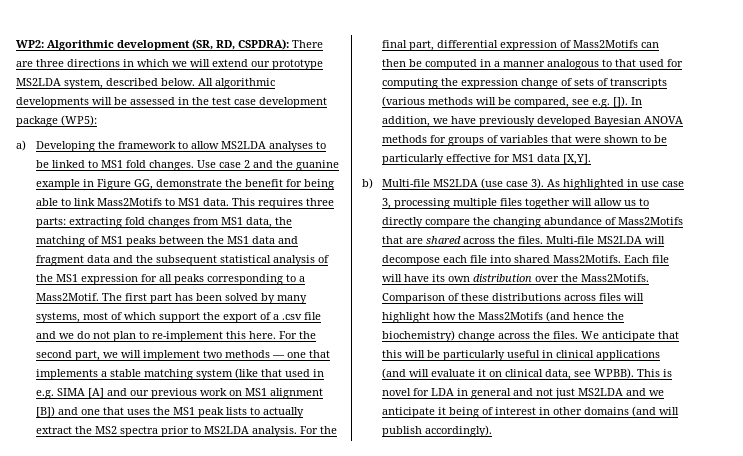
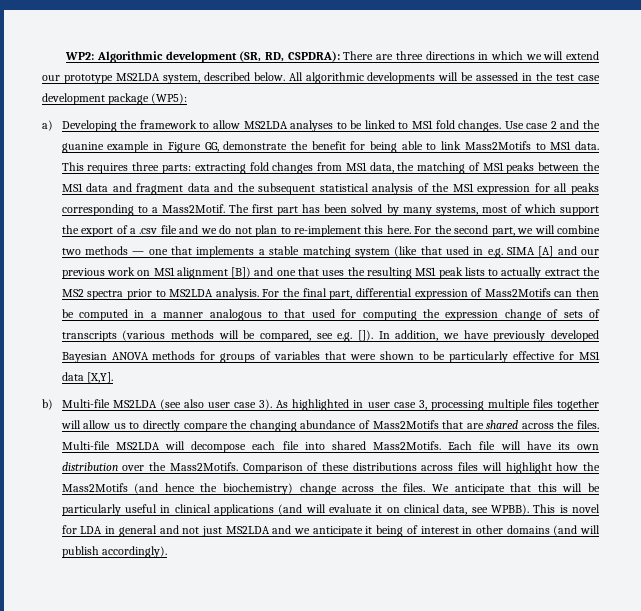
[142,350,200,361] implement -> [557,225,600,234] combine
(170, 411) none -> [366,267,412,279] resulting
[480,178,503,189] (use -> [159,399,231,410] (see also user
[640,181,659,187] use -> [367,402,390,408] user

